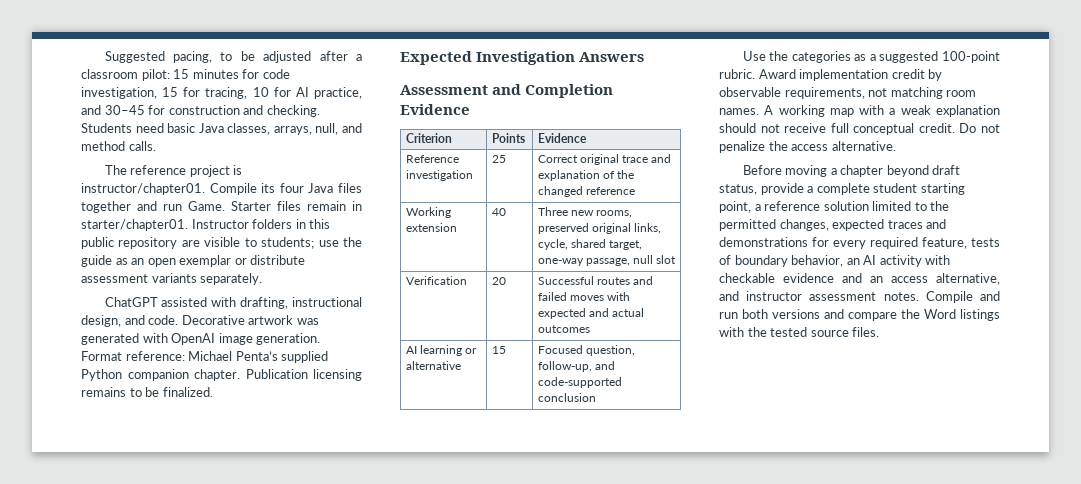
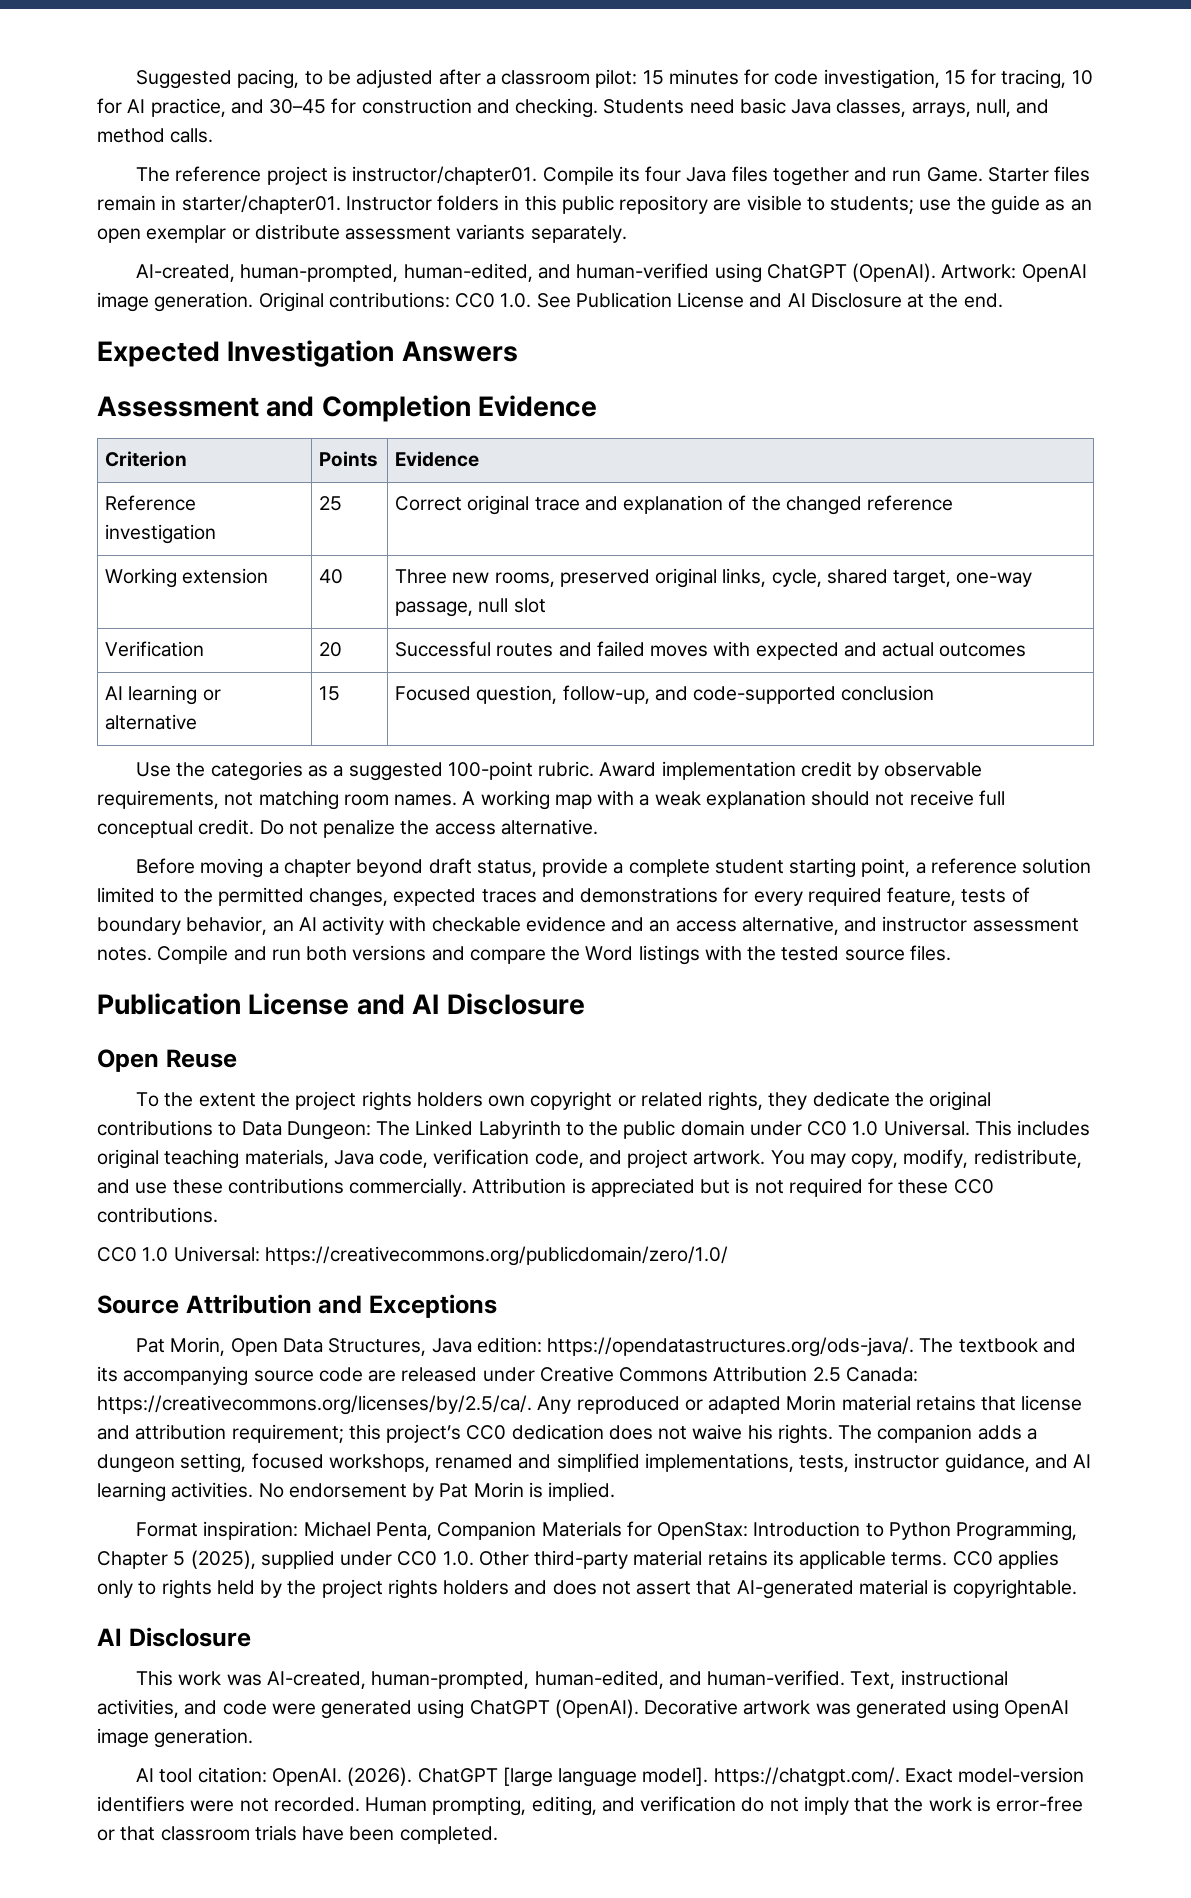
[104,297,362,309] [81,315,319,327] [81,333,321,345] [81,351,329,363] [81,369,362,381] [81,387,213,397] ChatGPT assisted with drafting, instructional design, and code. Decorative artwork was generated with OpenAI image generation. Format reference: Michael Penta’s supplied Python companion chapter. Publication licensing remains to be finalized. -> [136,263,1087,283] [97,292,1003,312] AI-created, human-prompted, human-edited, and human-verified using ChatGPT (OpenAI). Artwork: OpenAI image generation. Original contributions: CC0 1.0. See Publication License and AI Disclosure at the end.
(880, 332) none -> [97,993,585,1015] [97,1049,237,1072] [136,1091,992,1111] [97,1120,1091,1140] [97,1149,1082,1169] [97,1178,994,1197] [97,1207,218,1223] [97,1246,728,1266] [97,1294,497,1318] [136,1337,1076,1357] [97,1366,918,1386] [97,1395,1083,1415] [97,1424,1037,1444] [97,1453,1092,1473] [97,1482,616,1502] [136,1521,1078,1541] [97,1550,1059,1569] [97,1579,1077,1599] [97,1627,251,1647] [136,1670,1008,1689] [97,1699,1070,1719] [97,1728,254,1748] [136,1767,1085,1787] [97,1796,1084,1816] [97,1825,498,1844] // Publication License and AI Disclosure // Open Reuse // To the extent the project rights holders own copyright or related rights, they dedicate the original contributions to Data Dungeon: The Linked Labyrinth to the public domain under CC0 1.0 Universal. This includes original teaching materials, Java code, verification code, and project artwork. You may copy, modify, redistribute, and use these contributions commercially. Attribution is appreciated but is not required for these CC0 contributions. // CC0 1.0 Universal: https://creativecommons.org/publicdomain/zero/1.0/ // Source Attribution and Exceptions // Pat Morin, Open Data Structures, Java edition: https://opendatastructures.org/ods-java/. The textbook and its accompanying source code are released under Creative Commons Attribution 2.5 Canada: https://creativecommons.org/licenses/by/2.5/ca/. Any reproduced or adapted Morin material retains that license and attribution requirement; this project’s CC0 dedication does not waive his rights. The companion adds a dungeon setting, focused workshops, renamed and simplified implementations, tests, instructor guidance, and AI learning activities. No endorsement by Pat Morin is implied. // Format inspiration: Michael Penta, Companion Materials for OpenStax: Introduction to Python Programming, Chapter 5 (2025), supplied under CC0 1.0. Other third-party material retains its applicable terms. CC0 applies only to rights held by the project rights holders and does not assert that AI-generated material is copyrightable. // AI Disclosure // This work was AI-created, human-prompted, human-edited, and human-verified. Text, instructional activities, and code were generated using ChatGPT (OpenAI). Decorative artwork was generated using OpenAI image generation. // AI tool citation: OpenAI. (2026). ChatGPT [large language model]. https://chatgpt.com/. Exact model-version identifiers were not recorded. Human prompting, editing, and verification do not imply that the work is error-free or that classroom trials have been completed.

